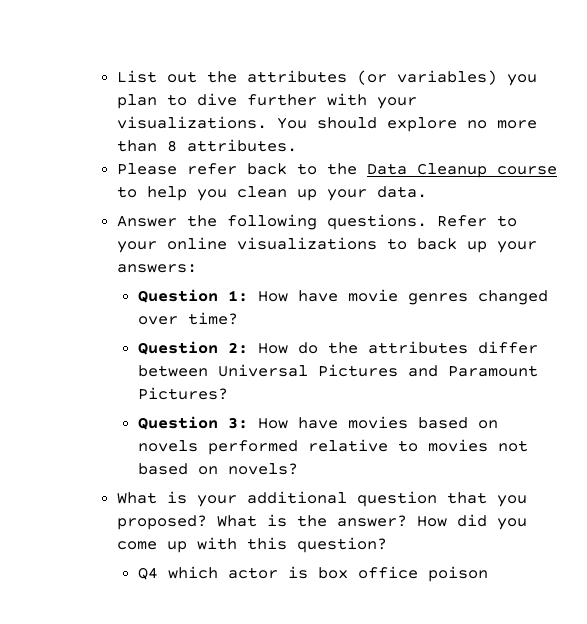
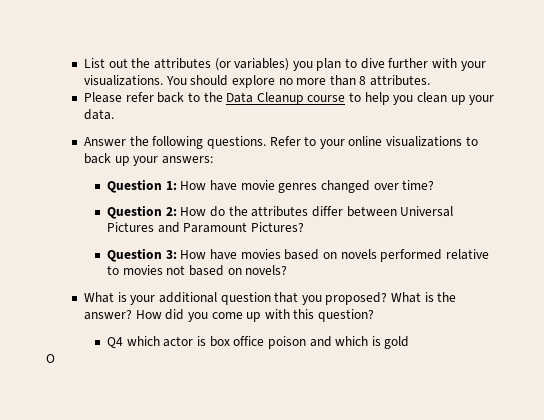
(489, 574) none -> [309,336,410,349] [46,354,55,363] and which is gold // O

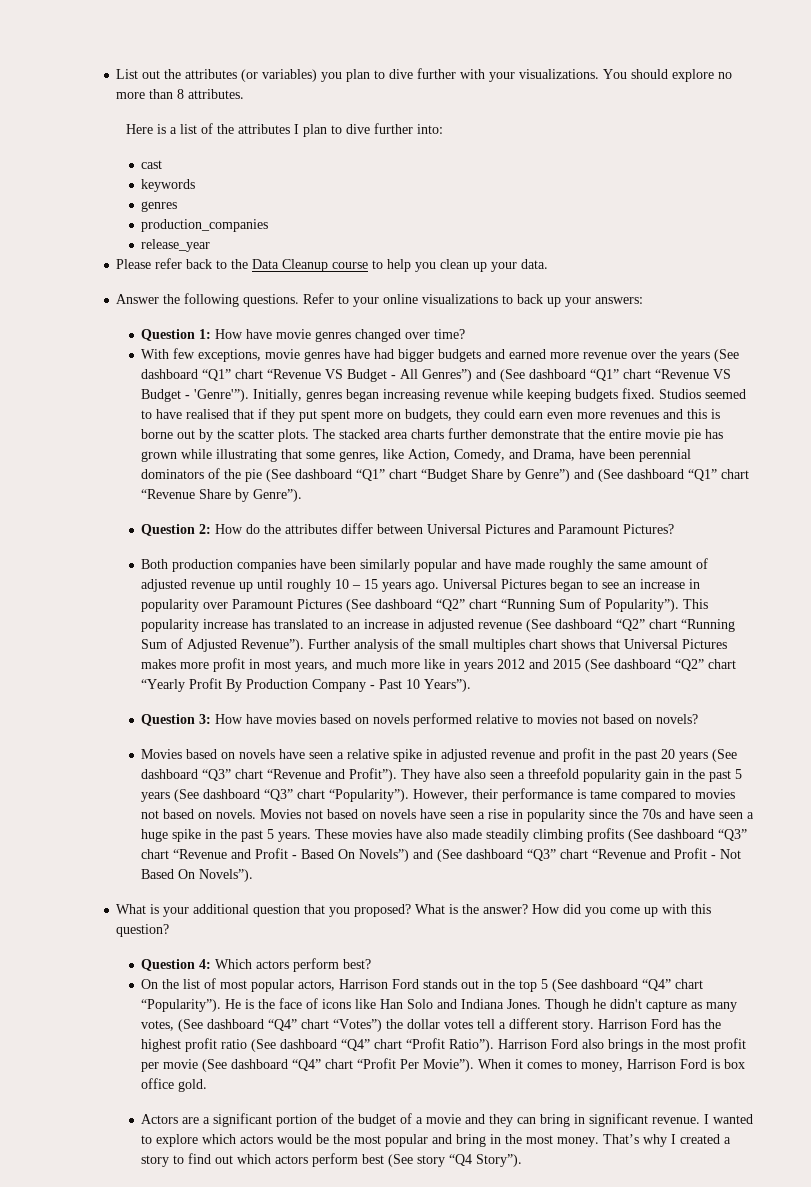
(431, 80) none -> [125,123,443,137] [141,160,163,169] [141,179,196,192] [141,201,178,212] [141,219,269,232] [141,239,211,252] // Here is a list of the attributes I plan to dive further into: // cast // keywords // genres // production_companies // release_year
(435, 185) none -> [141,348,740,362] [141,369,732,382] [141,388,747,402] [141,408,721,422] [141,428,724,442] [141,449,692,462] [141,468,750,482] [141,489,303,502] // With few exceptions, movie genres have had bigger budgets and earned more revenue over the years (See dashboard “Q1” chart “Revenue VS Budget - All Genres”) and (See dashboard “Q1” chart “Revenue VS Budget - 'Genre'”). Initially, genres began increasing revenue while keeping budgets fixed. Studios seemed to have realised that if they put spent more on budgets, they could earn even more revenues and this is borne out by the scatter plots. The stacked area charts further demonstrate that the entire movie pie has grown while illustrating that some genres, like Action, Comedy, and Drama, have been perennial dominators of the pie (See dashboard “Q1” chart “Budget Share by Genre”) and (See dashboard “Q1” chart “Revenue Share by Genre”).
(304, 227) none -> [141,558,709,572] [141,579,701,592] [141,598,709,612] [141,619,736,632] [141,638,728,652] [141,658,737,672] [141,678,472,692] // Both production companies have been similarly popular and have made roughly the same amount of adjusted revenue up until roughly 10 – 15 years ago. Universal Pictures began to see an increase in popularity over Paramount Pictures (See dashboard “Q2” chart “Running Sum of Popularity”). This popularity increase has translated to an increase in adjusted revenue (See dashboard “Q2” chart “Running Sum of Adjusted Revenue”). Further analysis of the small multiples chart shows that Universal Pictures makes more profit in most years, and much more like in years 2012 and 2015 (See dashboard “Q2” chart “Yearly Profit By Production Company - Past 10 Years”).
(288, 270) none -> [141,748,738,762] [141,768,743,782] [141,788,736,802] [141,809,755,822] [141,828,748,842] [141,848,742,862] [141,869,254,882] // Movies based on novels have seen a relative spike in adjusted revenue and profit in the past 20 years (See dashboard “Q3” chart “Revenue and Profit”). They have also seen a threefold popularity gain in the past 5 years (See dashboard “Q3” chart “Popularity”). However, their performance is tame compared to movies not based on novels. Movies not based on novels have seen a rise in popularity since the 70s and have seen a huge spike in the past 5 years. These movies have also made steadily climbing profits (See dashboard “Q3” chart “Revenue and Profit - Based On Novels”) and (See dashboard “Q3” chart “Revenue and Profit - Not Based On Novels”).
[107,336,410,349] [46,354,55,363] Q4 which actor is box office poison and which is gold // O -> [141,958,372,972] [141,978,704,992] [141,998,738,1012] [141,1018,722,1032] [141,1038,747,1052] [141,1058,746,1072] [141,1078,208,1092] [141,1113,754,1127] [141,1134,732,1147] [141,1153,523,1167] Question 4: Which actors perform best? // On the list of most popular actors, Harrison Ford stands out in the top 5 (See dashboard “Q4” chart “Popularity”). He is the face of icons like Han Solo and Indiana Jones. Though he didn't capture as many votes, (See dashboard “Q4” chart “Votes”) the dollar votes tell a different story. Harrison Ford has the highest profit ratio (See dashboard “Q4” chart “Profit Ratio”). Harrison Ford also brings in the most profit per movie (See dashboard “Q4” chart “Profit Per Movie”). When it comes to money, Harrison Ford is box office gold. // Actors are a significant portion of the budget of a movie and they can bring in significant revenue. I wanted to explore which actors would be the most popular and bring in the most money. That’s why I created a story to find out which actors perform best (See story “Q4 Story”).

